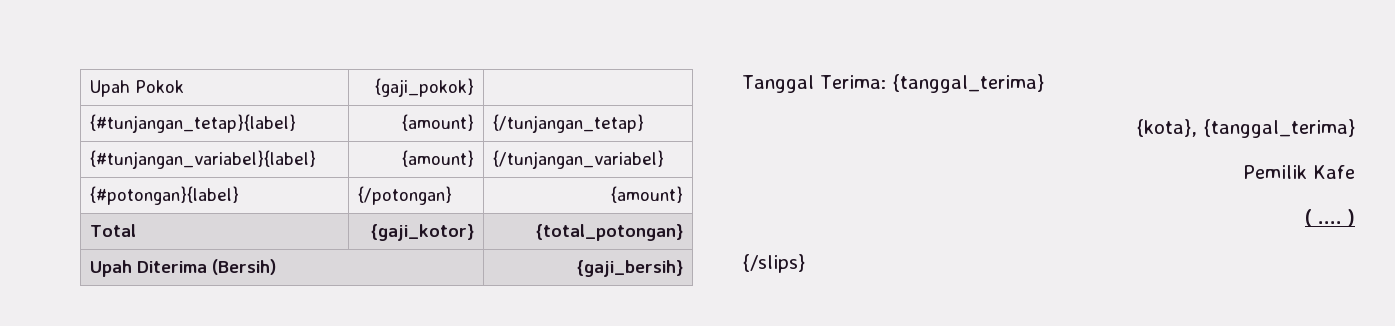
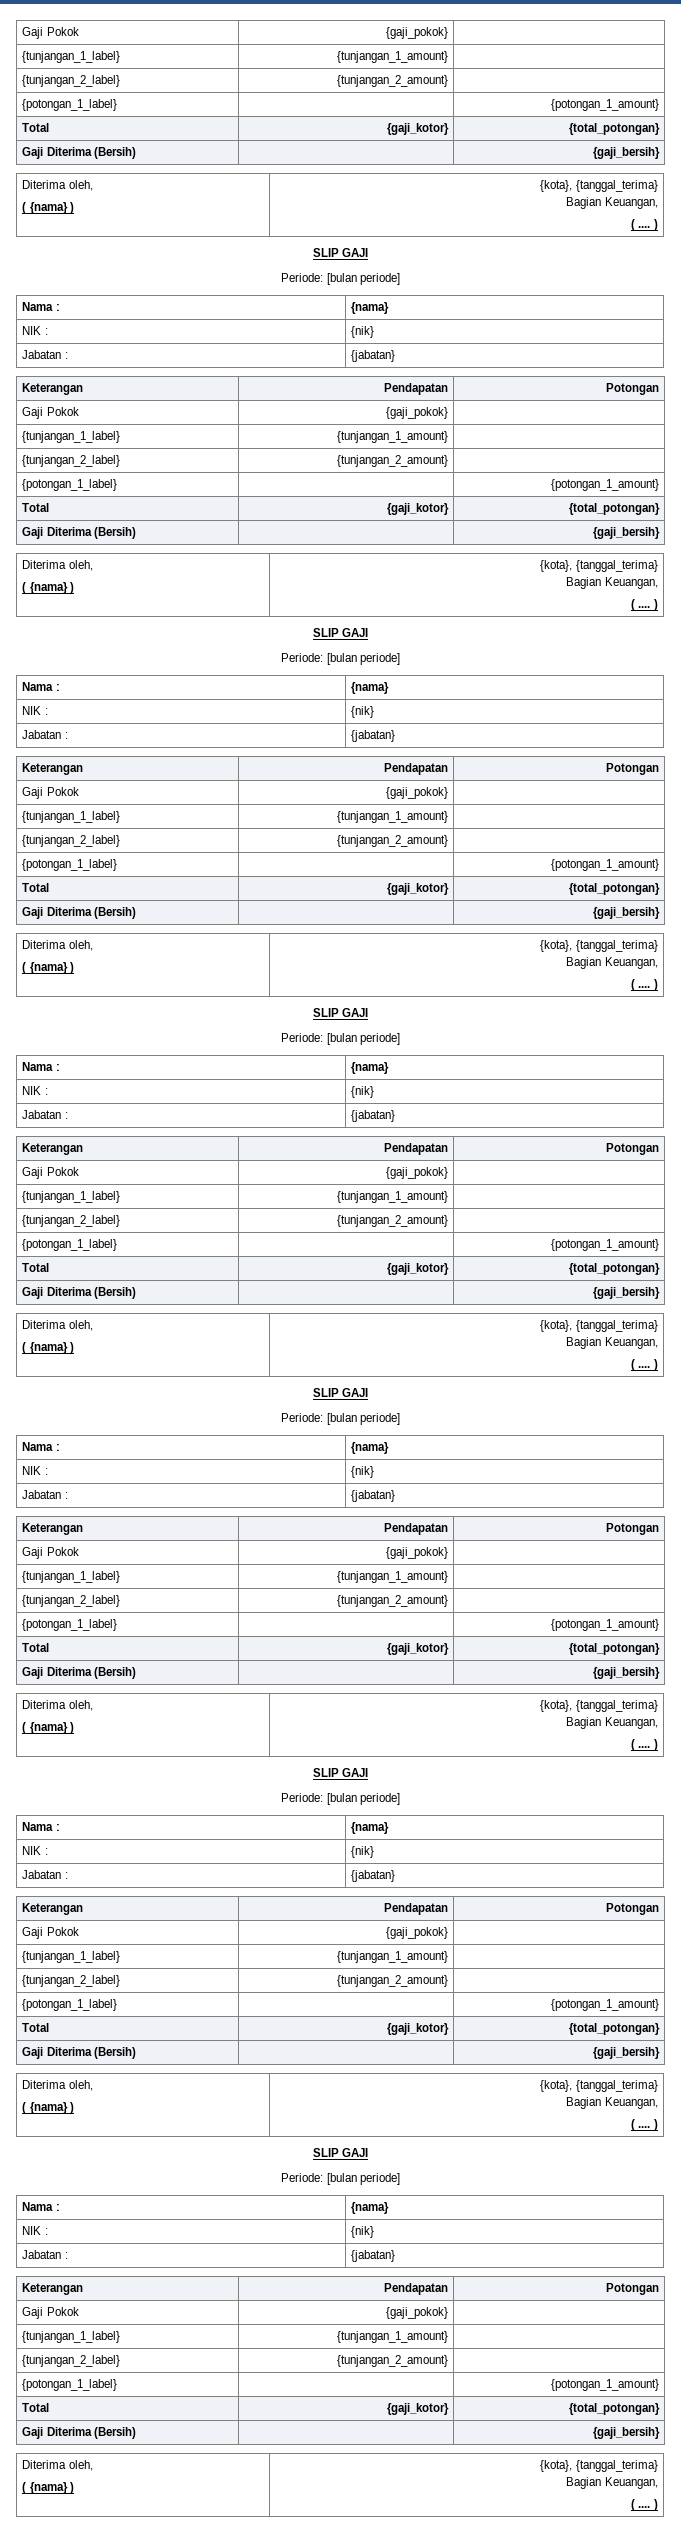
[89,80,184,97] [375,78,475,97] [89,114,296,133] [402,114,475,131] [492,114,644,133] [89,150,316,169] [402,150,475,167] [492,150,664,169] [89,186,239,205] [357,186,452,205] [611,186,684,203] [89,224,136,237] [371,224,475,241] [536,224,684,241] [89,259,276,277] [577,260,684,277] [742,74,1044,93] [1136,119,1355,138] [1243,165,1355,179] [1305,209,1355,227] [742,254,805,273] Upah Pokok | {gaji_pokok} | // {#tunjangan_tetap}{label} | {amount} | {/tunjangan_tetap} // {#tunjangan_variabel}{label} | {amount} | {/tunjangan_variabel} // {#potongan}{label} | {/potongan} | {amount} // Total | {gaji_kotor} | {total_potongan} // Upah Diterima (Bersih) | {gaji_bersih} // Tanggal Terima: {tanggal_terima} // {kota}, {tanggal_terima} // Pemilik Kafe // ( .... ) // {/slips} -> [22,27,79,39] [385,27,448,39] [22,51,121,63] [336,51,448,63] [22,75,121,87] [336,75,448,87] [22,99,118,111] [550,99,659,111] [22,123,50,132] [386,123,449,135] [568,123,660,135] [22,147,136,159] [592,147,660,159] [22,180,93,191] [22,202,74,214] [540,180,658,192] [566,197,658,209] [631,219,658,231] [312,248,369,257] [281,273,400,285] [22,302,60,311] [351,302,390,314] [22,326,48,335] [351,326,375,338] [22,350,68,359] [351,350,396,362] [22,383,84,395] [383,383,448,395] [605,383,659,395] [22,407,79,419] [385,407,448,419] [22,431,121,443] [336,431,448,443] [22,455,121,467] [336,455,448,467] [22,479,118,491] [550,479,659,491] [22,503,50,512] [386,503,449,515] [568,503,660,515] [22,527,136,539] [592,527,660,539] [22,560,93,571] [22,582,74,594] [540,560,658,572] [566,577,658,589] [631,599,658,611] [312,628,369,637] [281,653,400,665] [22,682,60,691] [351,682,390,694] [22,706,48,715] [351,706,375,718] [22,730,68,739] [351,730,396,742] [22,763,84,775] [383,763,448,775] [605,763,659,775] [22,787,79,799] [385,787,448,799] [22,811,121,823] [336,811,448,823] [22,835,121,847] [336,835,448,847] [22,859,118,871] [550,859,659,871] [22,883,50,892] [386,883,449,895] [568,883,660,895] [22,907,136,919] [592,907,660,919] [22,940,93,951] [22,962,74,974] [540,940,658,952] [566,957,658,969] [631,979,658,991] [312,1008,369,1017] [281,1033,400,1045] [22,1062,60,1071] [351,1062,390,1074] [22,1086,48,1095] [351,1086,375,1098] [22,1110,68,1119] [351,1110,396,1122] [22,1143,84,1155] [383,1143,448,1155] [605,1143,659,1155] [22,1167,79,1179] [385,1167,448,1179] [22,1191,121,1203] [336,1191,448,1203] [22,1215,121,1227] [336,1215,448,1227] [22,1239,118,1251] [550,1239,659,1251] [22,1263,50,1272] [386,1263,449,1275] [568,1263,660,1275] [22,1287,136,1299] [592,1287,660,1299] [22,1320,93,1331] [22,1342,74,1354] [540,1320,658,1332] [566,1337,658,1349] [631,1359,658,1371] [312,1388,369,1397] [281,1413,400,1425] [22,1442,60,1451] [351,1442,390,1454] [22,1466,48,1475] [351,1466,375,1478] [22,1490,68,1499] [351,1490,396,1502] [22,1523,84,1535] [383,1523,448,1535] [605,1523,659,1535] [22,1547,79,1559] [385,1547,448,1559] [22,1571,121,1583] [336,1571,448,1583] [22,1595,121,1607] [336,1595,448,1607] [22,1619,118,1631] [550,1619,659,1631] [22,1643,50,1652] [386,1643,449,1655] [568,1643,660,1655] [22,1667,136,1679] [592,1667,660,1679] [22,1700,93,1711] [22,1722,74,1734] [540,1700,658,1712] [566,1717,658,1729] [631,1739,658,1751] [312,1768,369,1777] [281,1793,400,1805] [22,1822,60,1831] [351,1822,390,1834] [22,1846,48,1855] [351,1846,375,1858] [22,1870,68,1879] [351,1870,396,1882] [22,1903,84,1915] [383,1903,448,1915] [605,1903,659,1915] [22,1927,79,1939] [385,1927,448,1939] [22,1951,121,1963] [336,1951,448,1963] [22,1975,121,1987] [336,1975,448,1987] [22,1999,118,2011] [550,1999,659,2011] [22,2023,50,2032] [386,2023,449,2035] [568,2023,660,2035] [22,2047,136,2059] [592,2047,660,2059] [22,2080,93,2091] [22,2102,74,2114] [540,2080,658,2092] [566,2097,658,2109] [631,2119,658,2131] [312,2148,369,2157] [281,2173,400,2185] [22,2202,60,2211] [351,2202,390,2214] [22,2226,48,2235] [351,2226,375,2238] [22,2250,68,2259] [351,2250,396,2262] [22,2283,84,2295] [383,2283,448,2295] [605,2283,659,2295] [22,2307,79,2319] [385,2307,448,2319] [22,2331,121,2343] [336,2331,448,2343] [22,2355,121,2367] [336,2355,448,2367] [22,2379,118,2391] [550,2379,659,2391] [22,2403,50,2412] [386,2403,449,2415] [568,2403,660,2415] [22,2427,136,2439] [592,2427,660,2439] [22,2460,93,2471] [22,2482,74,2494] [540,2460,658,2472] [566,2477,658,2489] [631,2499,658,2511] Gaji Pokok | {gaji_pokok} | // {tunjangan_1_label} | {tunjangan_1_amount} | // {tunjangan_2_label} | {tunjangan_2_amount} | // {potongan_1_label} | | {potongan_1_amount} // Total | {gaji_kotor} | {total_potongan} // Gaji Diterima (Bersih) | | {gaji_bersih} // Diterima oleh, // ( {nama} ) | {kota}, {tanggal_terima} // Bagian Keuangan, // ( .... ) // SLIP GAJI // Periode: [bulan periode] // Nama : | {nama} // NIK : | {nik} // Jabatan : | {jabatan} // Keterangan | Pendapatan | Potongan // Gaji Pokok | {gaji_pokok} | // {tunjangan_1_label} | {tunjangan_1_amount} | // {tunjangan_2_label} | {tunjangan_2_amount} | // {potongan_1_label} | | {potongan_1_amount} // Total | {gaji_kotor} | {total_potongan} // Gaji Diterima (Bersih) | | {gaji_bersih} // Diterima oleh, // ( {nama} ) | {kota}, {tanggal_terima} // Bagian Keuangan, // ( .... ) // SLIP GAJI // Periode: [bulan periode] // Nama : | {nama} // NIK : | {nik} // Jabatan : | {jabatan} // Keterangan | Pendapatan | Potongan // Gaji Pokok | {gaji_pokok} | // {tunjangan_1_label} | {tunjangan_1_amount} | // {tunjangan_2_label} | {tunjangan_2_amount} | // {potongan_1_label} | | {potongan_1_amount} // Total | {gaji_kotor} | {total_potongan} // Gaji Diterima (Bersih) | | {gaji_bersih} // Diterima oleh, // ( {nama} ) | {kota}, {tanggal_terima} // Bagian Keuangan, // ( .... ) // SLIP GAJI // Periode: [bulan periode] // Nama : | {nama} // NIK : | {nik} // Jabatan : | {jabatan} // Keterangan | Pendapatan | Potongan // Gaji Pokok | {gaji_pokok} | // {tunjangan_1_label} | {tunjangan_1_amount} | // {tunjangan_2_label} | {tunjangan_2_amount} | // {potongan_1_label} | | {potongan_1_amount} // Total | {gaji_kotor} | {total_potongan} // Gaji Diterima (Bersih) | | {gaji_bersih} // Diterima oleh, // ( {nama} ) | {kota}, {tanggal_terima} // Bagian Keuangan, // ( .... ) // SLIP GAJI // Periode: [bulan periode] // Nama : | {nama} // NIK : | {nik} // Jabatan : | {jabatan} // Keterangan | Pendapatan | Potongan // Gaji Pokok | {gaji_pokok} | // {tunjangan_1_label} | {tunjangan_1_amount} | // {tunjangan_2_label} | {tunjangan_2_amount} | // {potongan_1_label} | | {potongan_1_amount} // Total | {gaji_kotor} | {total_potongan} // Gaji Diterima (Bersih) | | {gaji_bersih} // Diterima oleh, // ( {nama} ) | {kota}, {tanggal_terima} // Bagian Keuangan, // ( .... ) // SLIP GAJI // Periode: [bulan periode] // Nama : | {nama} // NIK : | {nik} // Jabatan : | {jabatan} // Keterangan | Pendapatan | Potongan // Gaji Pokok | {gaji_pokok} | // {tunjangan_1_label} | {tunjangan_1_amount} | // {tunjangan_2_label} | {tunjangan_2_amount} | // {potongan_1_label} | | {potongan_1_amount} // Total | {gaji_kotor} | {total_potongan} // Gaji Diterima (Bersih) | | {gaji_bersih} // Diterima oleh, // ( {nama} ) | {kota}, {tanggal_terima} // Bagian Keuangan, // ( .... ) // SLIP GAJI // Periode: [bulan periode] // Nama : | {nama} // NIK : | {nik} // Jabatan : | {jabatan} // Keterangan | Pendapatan | Potongan // Gaji Pokok | {gaji_pokok} | // {tunjangan_1_label} | {tunjangan_1_amount} | // {tunjangan_2_label} | {tunjangan_2_amount} | // {potongan_1_label} | | {potongan_1_amount} // Total | {gaji_kotor} | {total_potongan} // Gaji Diterima (Bersih) | | {gaji_bersih} // Diterima oleh, // ( {nama} ) | {kota}, {tanggal_terima} // Bagian Keuangan, // ( .... )

